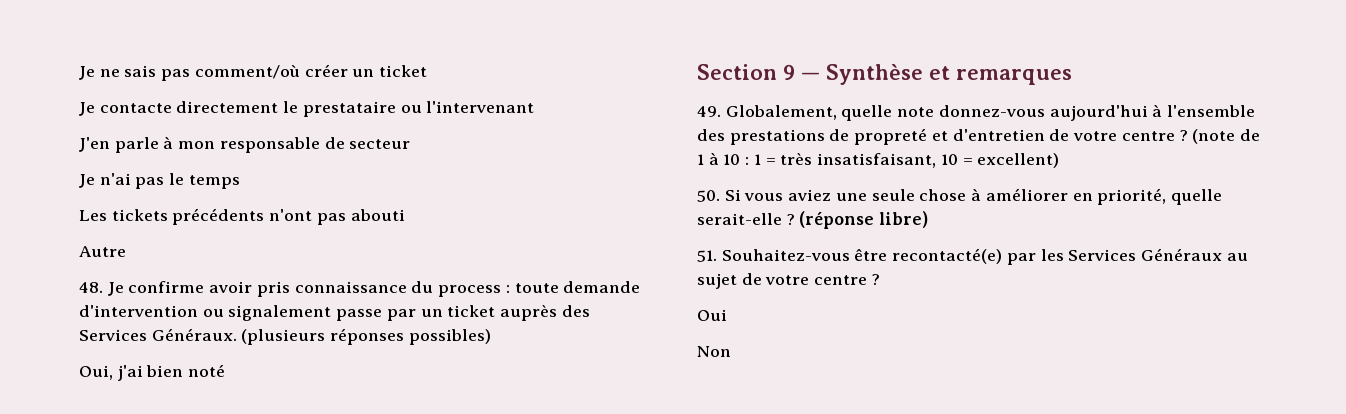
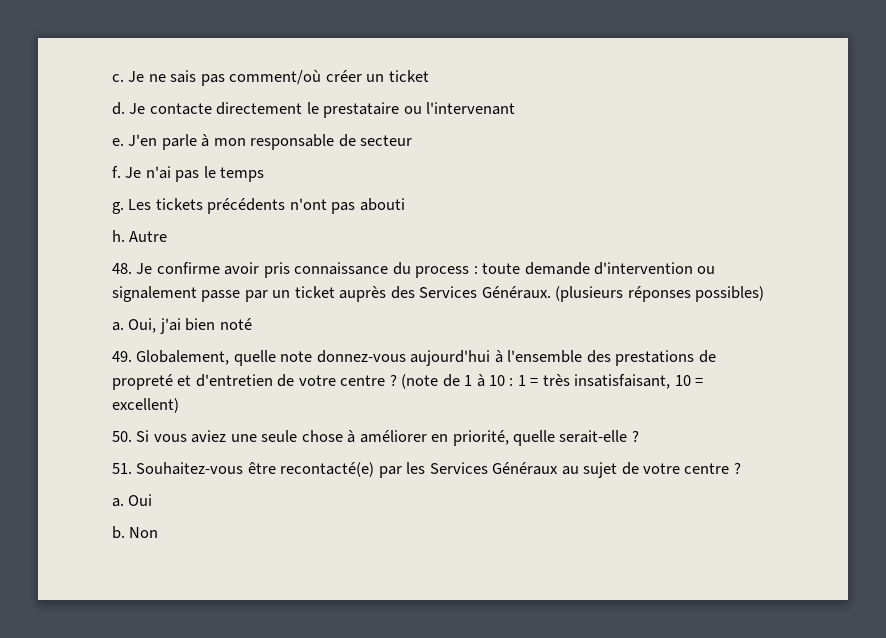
(79, 73) none -> [112,74,124,82] c.
(428, 71) none -> [112,102,125,115] d.
(535, 107) none -> [112,138,124,146] e.
(411, 144) none -> [112,166,121,178] f.
(240, 182) none -> [112,202,124,214] g.
(405, 215) none -> [112,230,125,242] h.
(491, 337) none -> [112,322,124,331] a.
[697,64,1072,85] // Section 9 — Synthèse et remarques -> (252, 324) none
[799,211,929,229] (réponse libre) -> (639, 436) none
(880, 279) none -> [112,498,124,507] a.
(727, 315) none -> [112,526,125,539] b.

